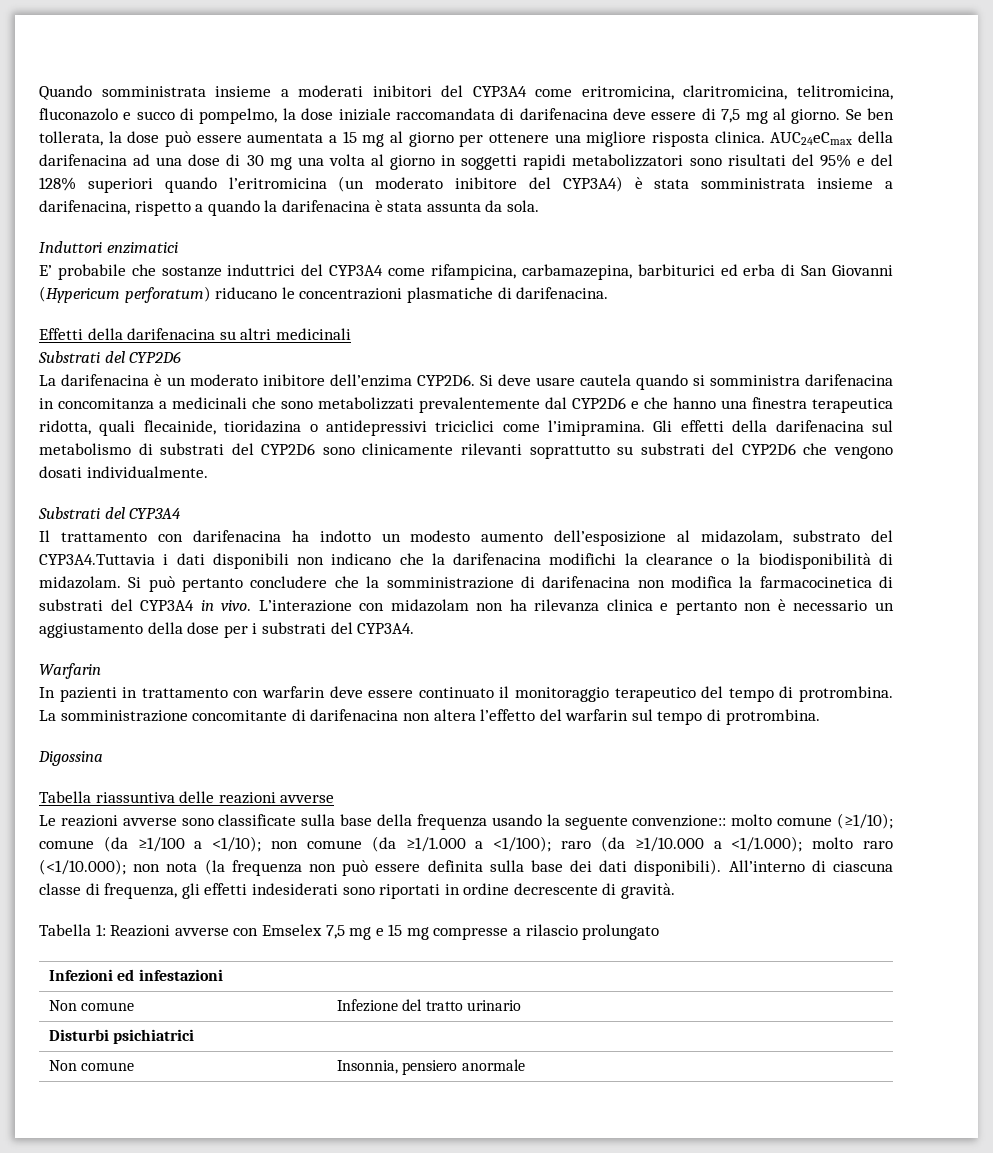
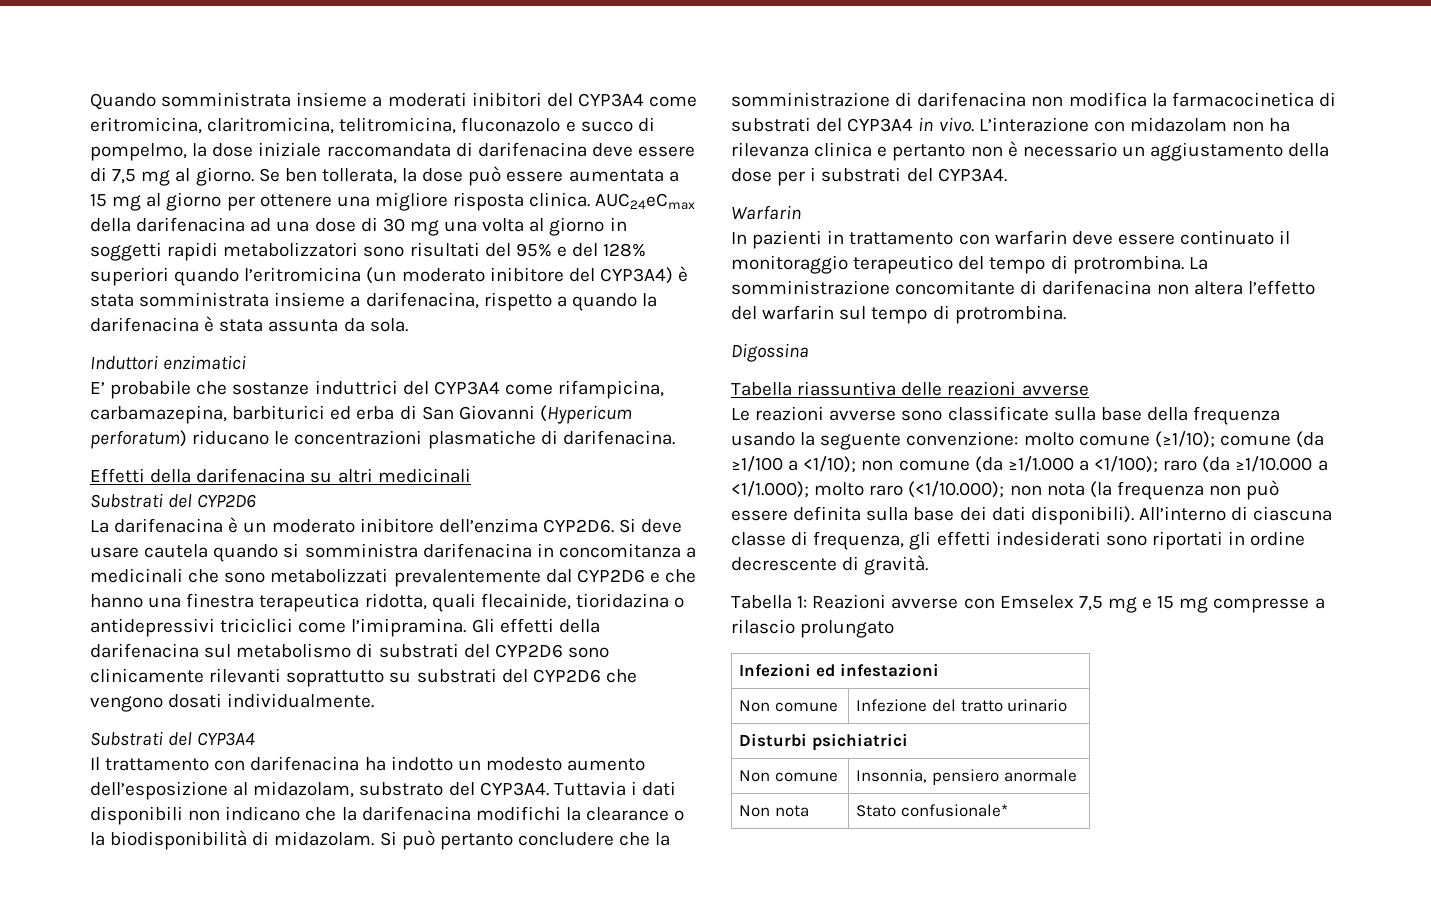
[39,554,155,565] CYP3A4.Tuttavia -> [479,781,626,796] CYP3A4. Tuttavia
[632,815,727,827] convenzione:: -> [906,431,1019,446] convenzione:
(525, 1065) none -> [739,805,809,817] [856,804,1008,817] // Non nota | Stato confusionale*

